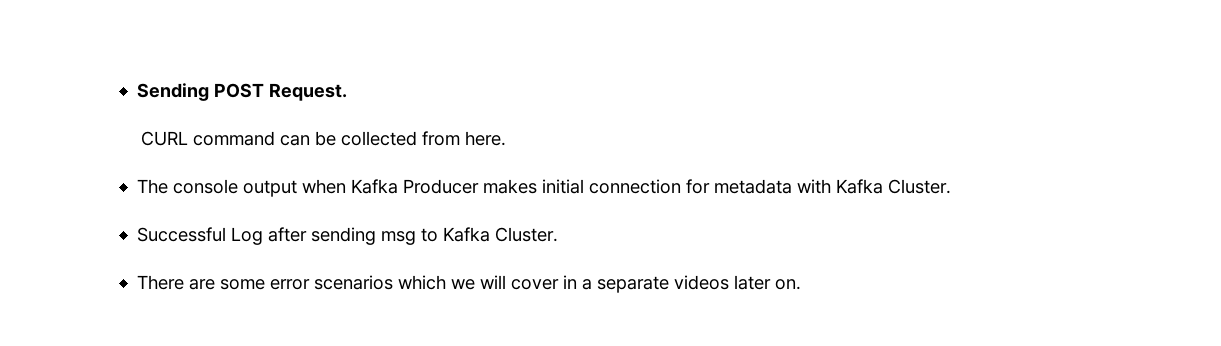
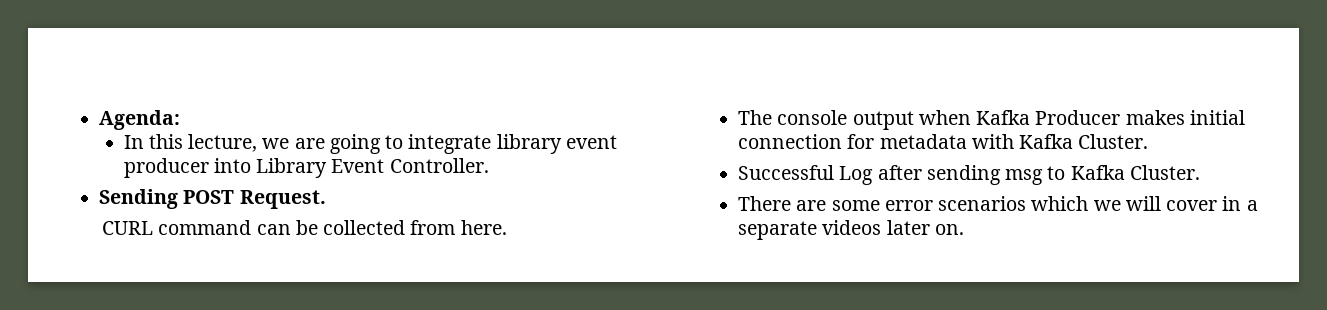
(136, 92) none -> [99,110,181,130] [123,134,617,154] [123,158,489,178] Agenda: // In this lecture, we are going to integrate library event producer into Library Event Controller. //

